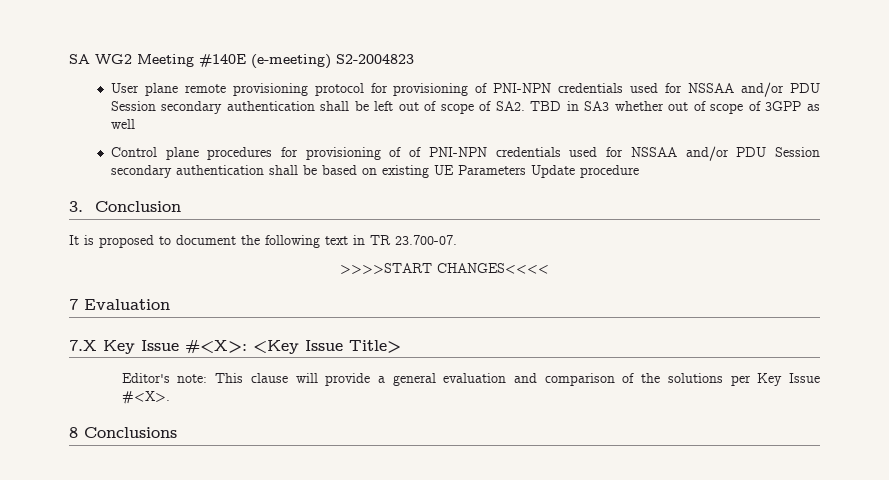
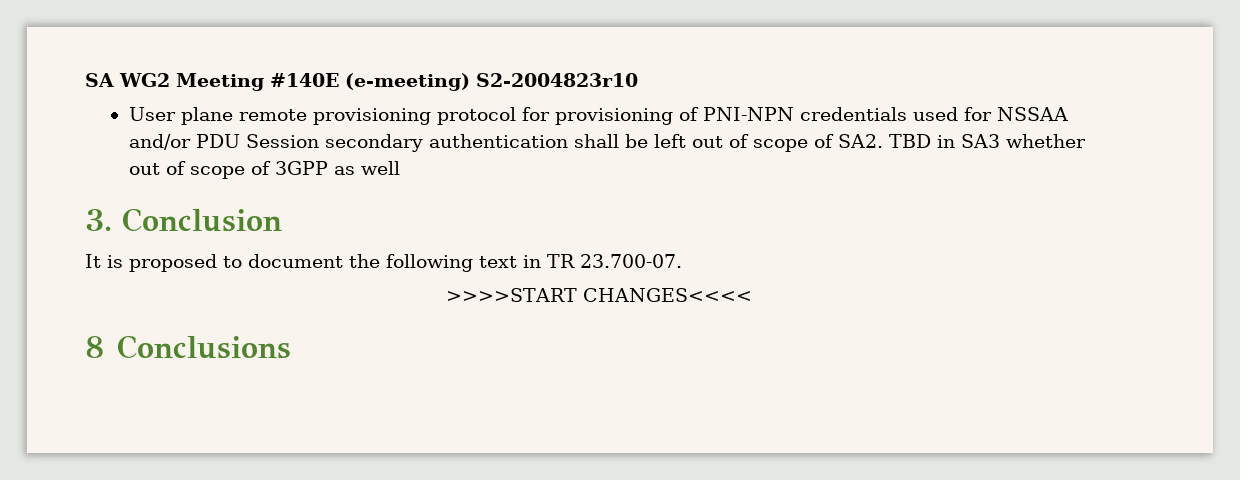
[336,54,414,64] S2-2004823 -> [476,73,638,87] S2-2004823r10
[110,146,821,161] [110,165,639,178] // Control plane procedures for provisioning of of PNI-NPN credentials used for NSSAA and/or PDU Session secondary authentication shall be based on existing UE Parameters Update procedure -> (400, 168) none
[69,299,170,310] [69,339,401,354] [121,373,820,386] [121,391,170,404] // 7 Evaluation // 7.X Key Issue #<X>: <Key Issue Title> // Editor's note: This clause will provide a general evaluation and comparison of the solutions per Key Issue #<X>. -> (752, 295) none

